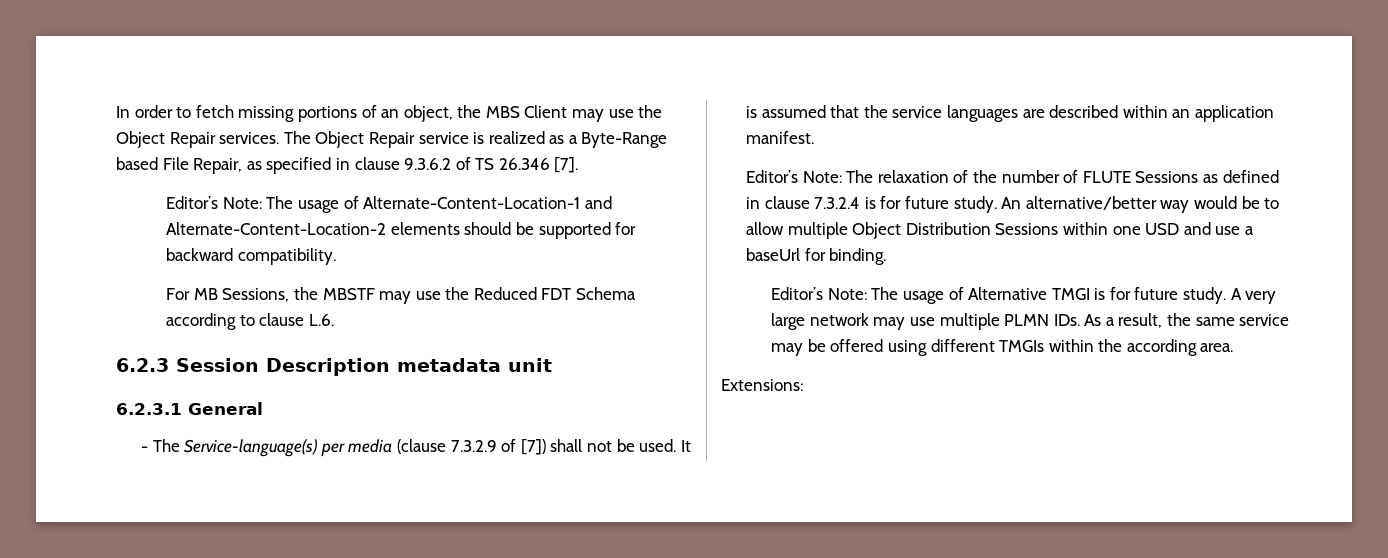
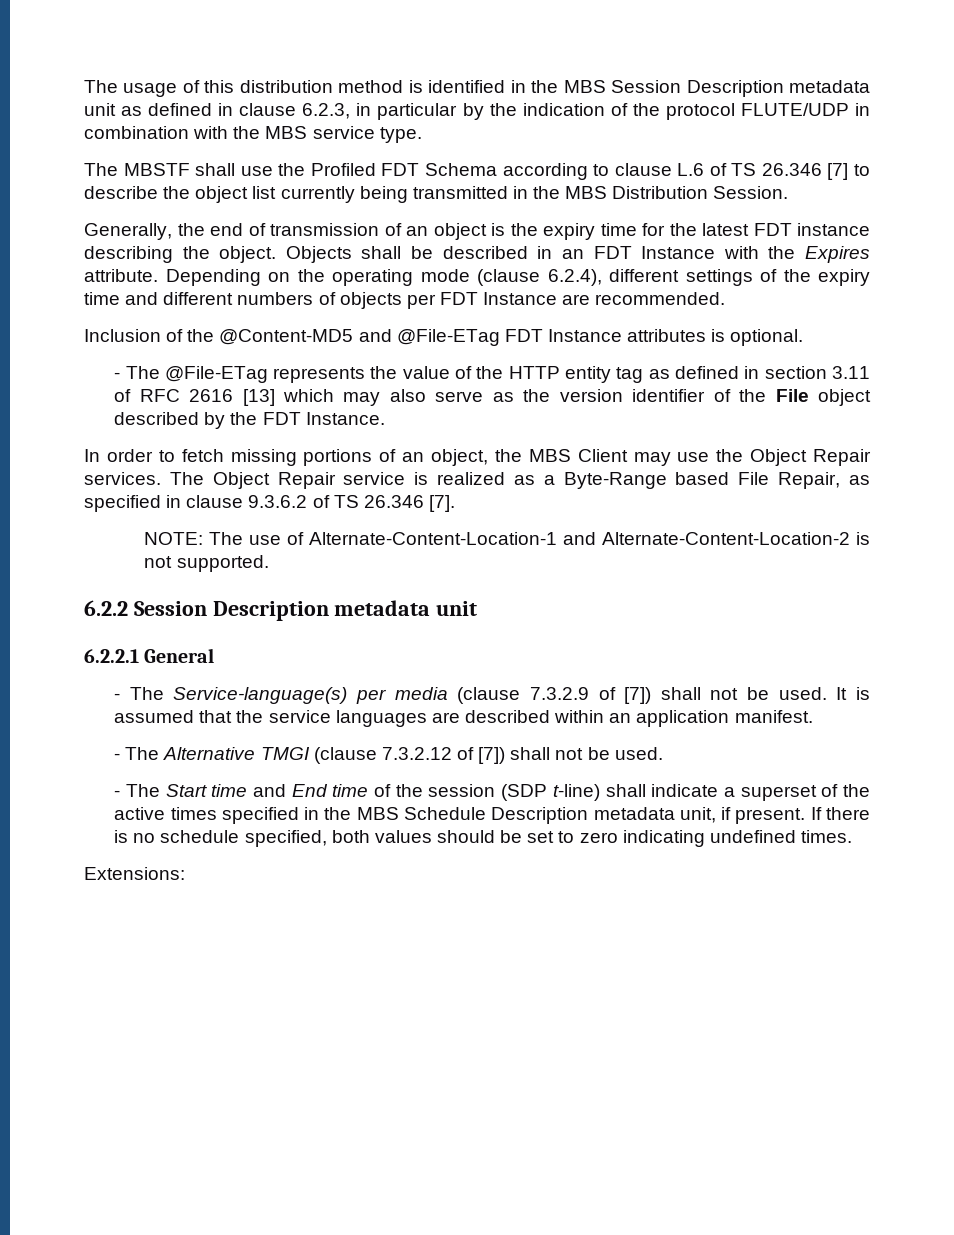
(116, 112) none -> [84,80,870,97] [84,103,871,120] [84,126,422,143] [84,163,870,180] [84,186,789,203] [84,223,870,240] [84,246,871,263] [84,269,870,286] [84,292,726,309] [84,329,804,346] [114,366,870,383] [114,389,871,406] [114,412,385,429] The usage of this distribution method is identified in the MBS Session Description metadata unit as defined in clause 6.2.3, in particular by the indication of the protocol FLUTE/UDP in combination with the MBS service type. // The MBSTF shall use the Profiled FDT Schema according to clause L.6 of TS 26.346 [7] to describe the object list currently being transmitted in the MBS Distribution Session. // Generally, the end of transmission of an object is the expiry time for the latest FDT instance describing the object. Objects shall be described in an FDT Instance with the Expires attribute. Depending on the operating mode (clause 6.2.4), different settings of the expiry time and different numbers of objects per FDT Instance are recommended. // Inclusion of the @Content-MD5 and @File-ETag FDT Instance attributes is optional. // - The @File-ETag represents the value of the HTTP entity tag as defined in section 3.11 of RFC 2616 [13] which may also serve as the version identifier of the File object described by the FDT Instance. //
[166,196,612,213] [166,222,637,239] [166,248,336,265] [166,287,637,304] [166,313,334,330] [116,358,169,372] Editor’s Note: The usage of Alternate-Content-Location-1 and Alternate-Content-Location-2 elements should be supported for backward compatibility. // For MB Sessions, the MBSTF may use the Reduced FDT Schema according to clause L.6. // 6.2.3 -> [144,532,870,545] [144,555,269,572] [84,600,128,616] NOTE: The use of Alternate-Content-Location-1 and Alternate-Content-Location-2 is not supported. // 6.2.2
[116,403,182,415] 6.2.3.1 -> [84,649,139,663] 6.2.2.1
[746,170,1279,183] [746,196,1280,213] [746,222,1254,239] [746,248,887,265] [771,287,1277,304] [771,313,1290,330] [771,339,1234,356] Editor’s Note: The relaxation of the number of FLUTE Sessions as defined in clause 7.3.2.4 is for future study. An alternative/better way would be to allow multiple Object Distribution Sessions within one USD and use a baseUrl for binding. // Editor’s Note: The usage of Alternative TMGI is for future study. A very large network may use multiple PLMN IDs. As a result, the same service may be offered using different TMGIs within the according area. -> [114,747,663,764] [114,784,870,801] [114,807,870,824] [114,830,852,847] - The Alternative TMGI (clause 7.3.2.12 of [7]) shall not be used. // - The Start time and End time of the session (SDP t-line) shall indicate a superset of the active times specified in the MBS Schedule Description metadata unit, if present. If there is no schedule specified, both values should be set to zero indicating undefined times.

